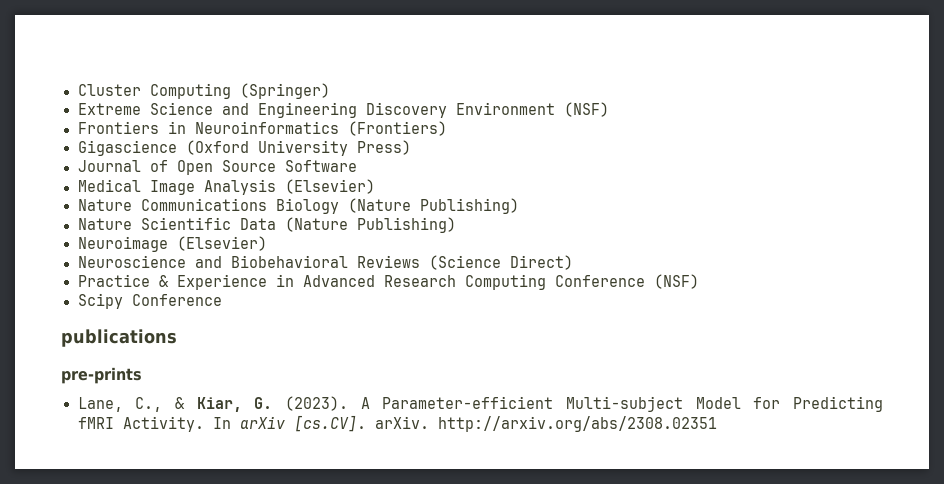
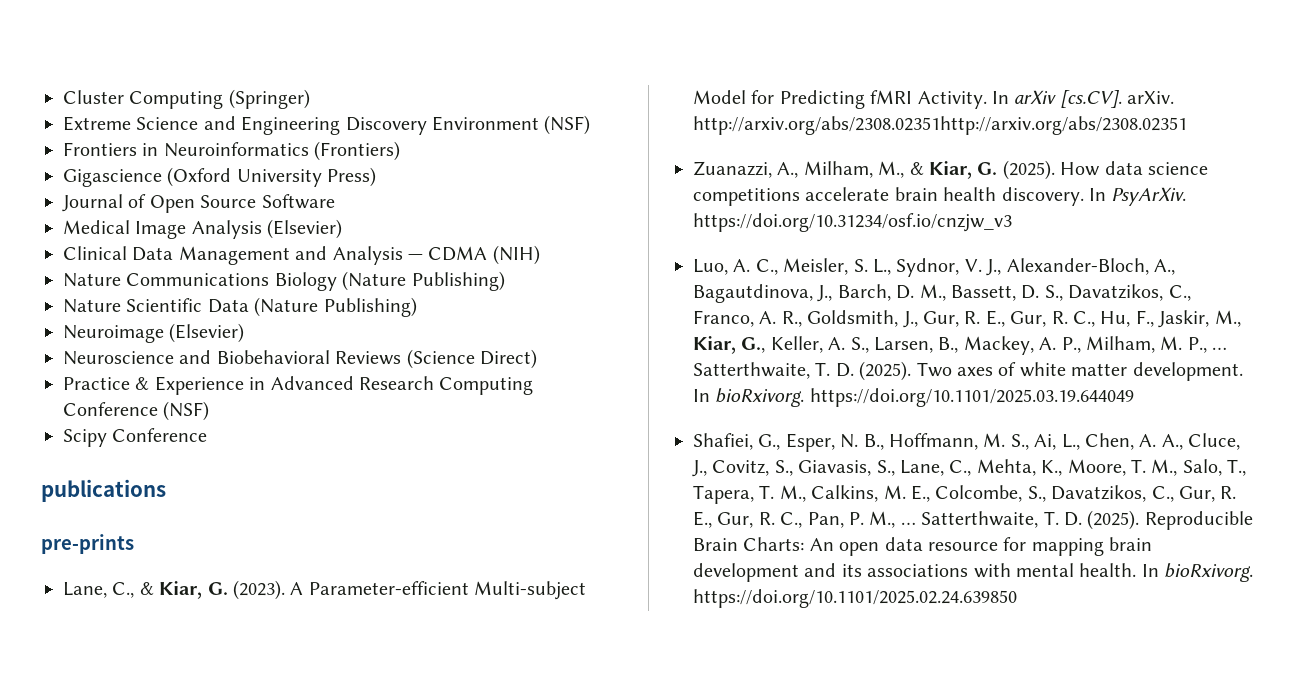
(375, 186) none -> [63,245,540,265] // Clinical Data Management and Analysis — CDMA (NIH)
[437,416,717,432] http://arxiv.org/abs/2308.02351 -> [693,116,1187,135] [693,160,1208,180] [693,187,1187,206] [693,213,1012,232] [693,258,1175,277] [693,284,1191,303] [693,310,1241,328] [693,336,1228,355] [693,361,1243,381] [693,388,1134,407] [693,433,1241,452] [692,459,1247,477] [693,485,1237,504] [693,510,1253,530] [693,537,1153,556] [693,563,1254,582] [693,589,1017,608] http://arxiv.org/abs/2308.02351http://arxiv.org/abs/2308.02351 // Zuanazzi, A., Milham, M., & Kiar, G. (2025). How data science competitions accelerate brain health discovery. In PsyArXiv. https://doi.org/10.31234/osf.io/cnzjw_v3 // Luo, A. C., Meisler, S. L., Sydnor, V. J., Alexander-Bloch, A., Bagautdinova, J., Barch, D. M., Bassett, D. S., Davatzikos, C., Franco, A. R., Goldsmith, J., Gur, R. E., Gur, R. C., Hu, F., Jaskir, M., Kiar, G., Keller, A. S., Larsen, B., Mackey, A. P., Milham, M. P., … Satterthwaite, T. D. (2025). Two axes of white matter development. In bioRxivorg. https://doi.org/10.1101/2025.03.19.644049 // Shafiei, G., Esper, N. B., Hoffmann, M. S., Ai, L., Chen, A. A., Cluce, J., Covitz, S., Giavasis, S., Lane, C., Mehta, K., Moore, T. M., Salo, T., Tapera, T. M., Calkins, M. E., Colcombe, S., Davatzikos, C., Gur, R. E., Gur, R. C., Pan, P. M., … Satterthwaite, T. D. (2025). Reproducible Brain Charts: An open data resource for mapping brain development and its associations with mental health. In bioRxivorg. https://doi.org/10.1101/2025.02.24.639850

